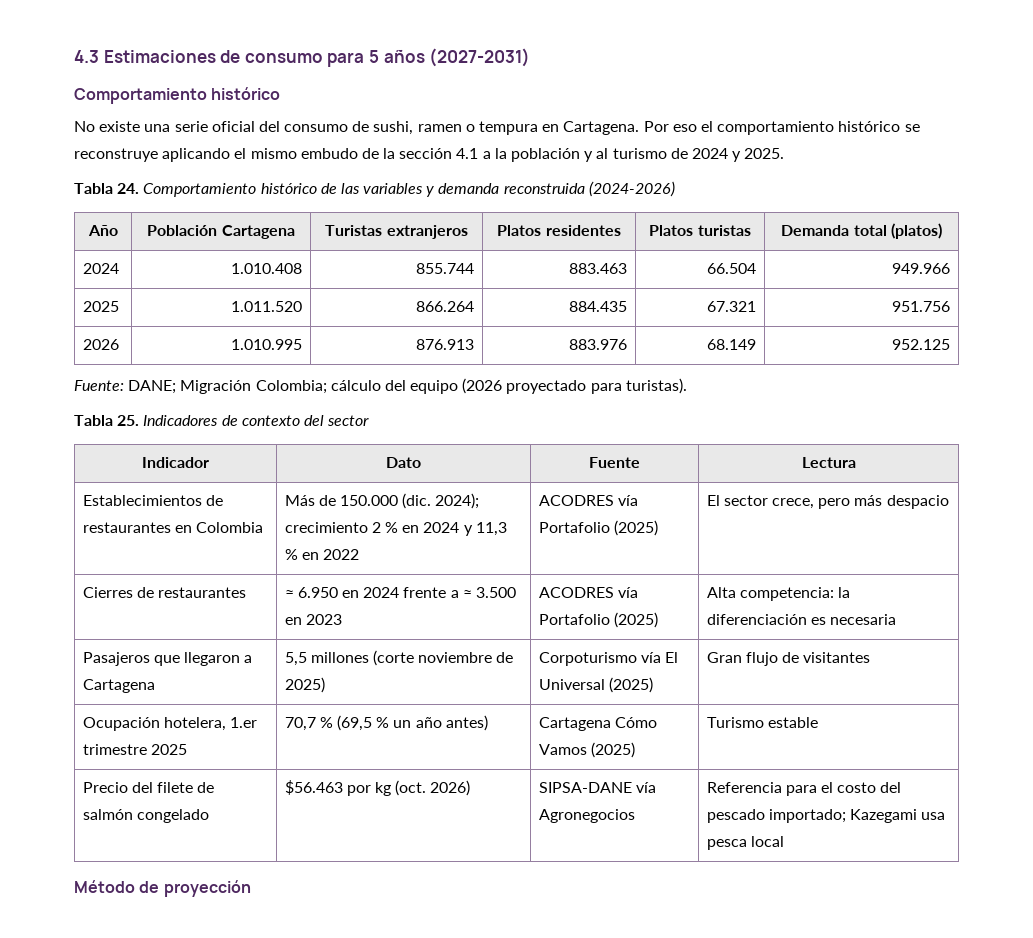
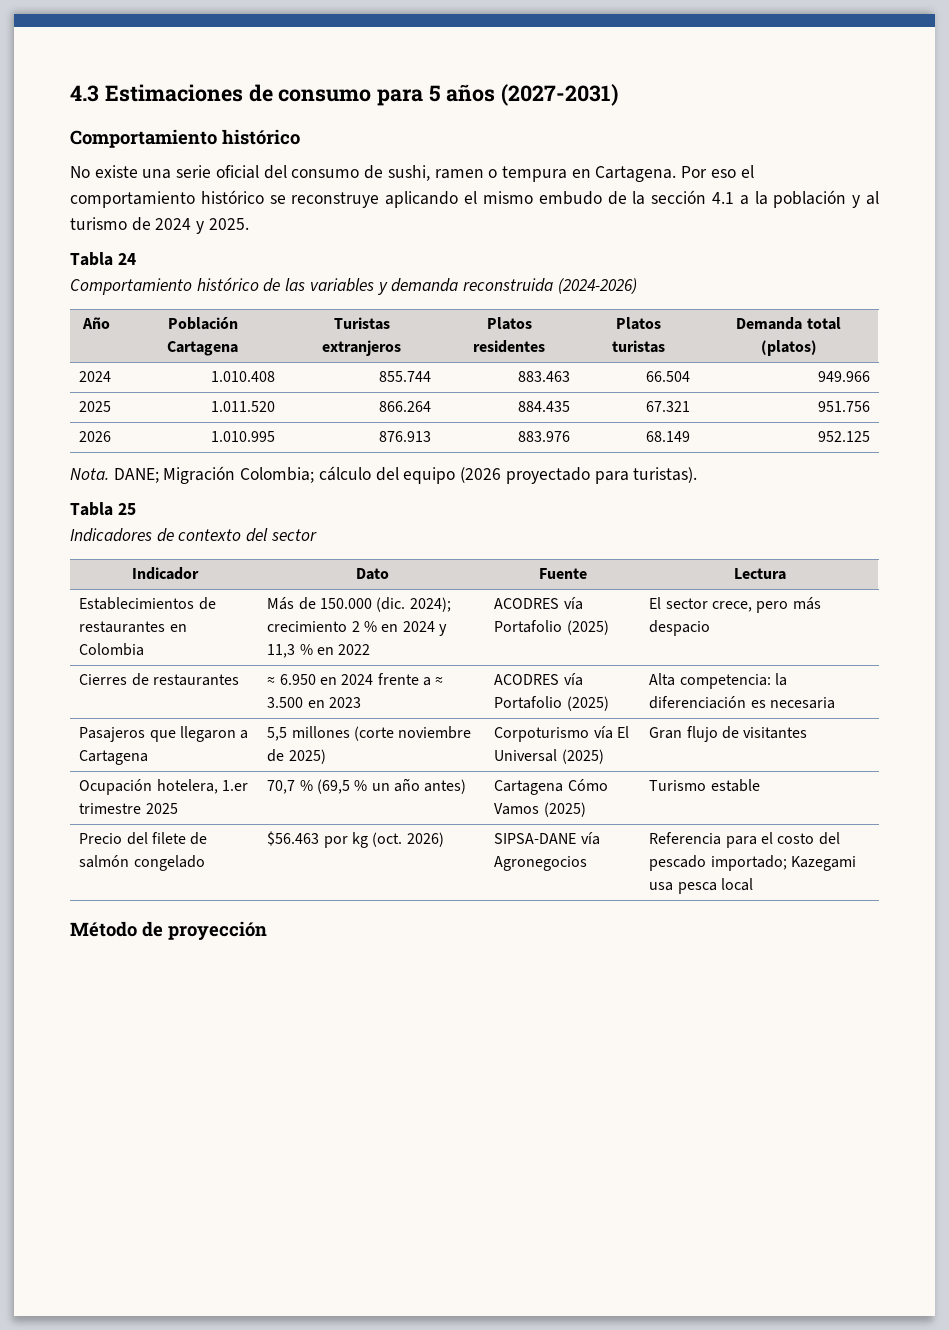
[117,183,140,194] 24. -> [117,253,136,265] 24 //
[74,380,124,391] Fuente: -> [70,468,109,480] Nota.
[117,415,140,426] 25. -> [117,503,136,515] 25 //

